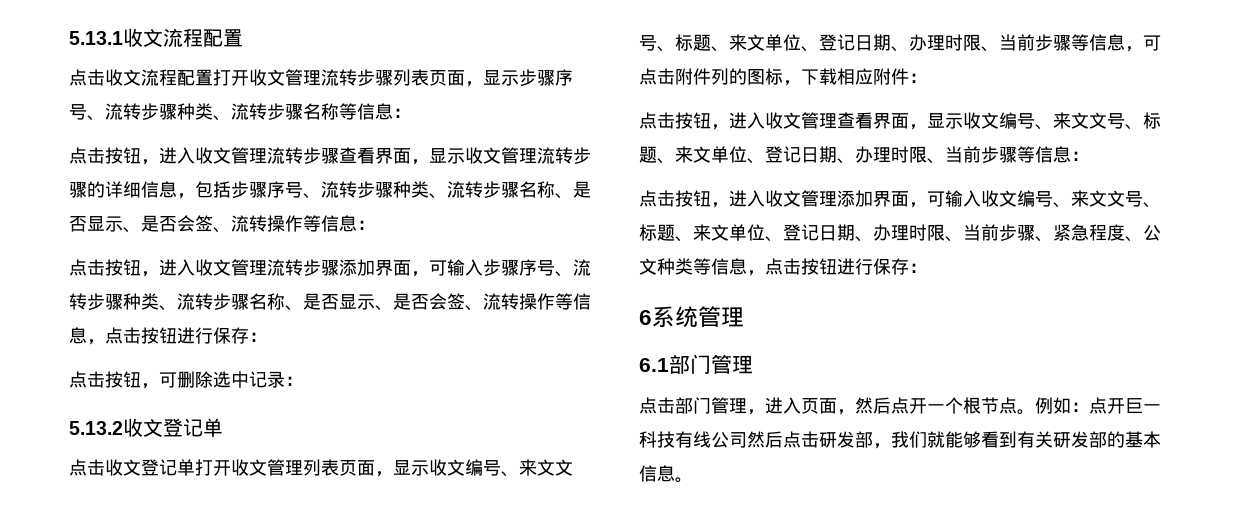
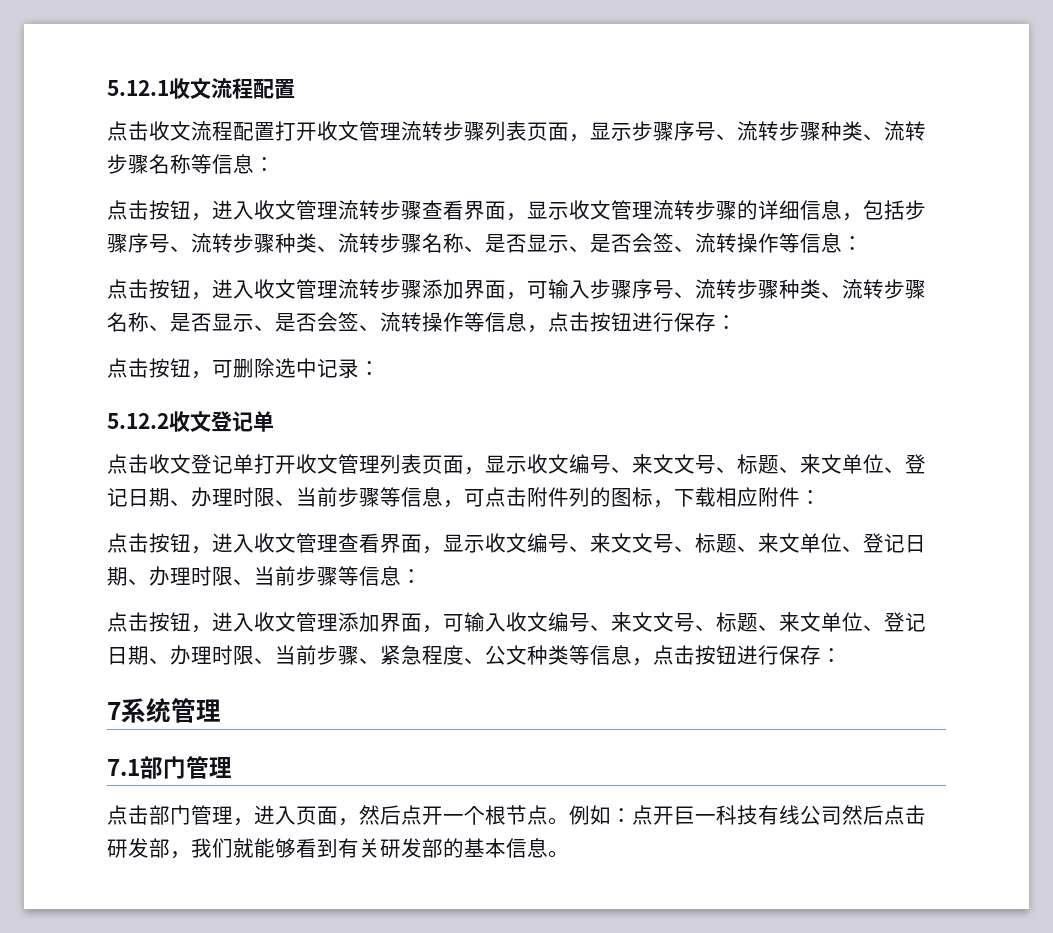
[69,31,123,45] 5.13.1 -> [107,80,169,96] 5.12.1
[69,421,123,435] 5.13.2 -> [107,413,169,429] 5.12.2
[639,310,652,325] 6 -> [107,702,121,720] 7
[639,358,669,372] 6.1 -> [107,759,140,776] 7.1

